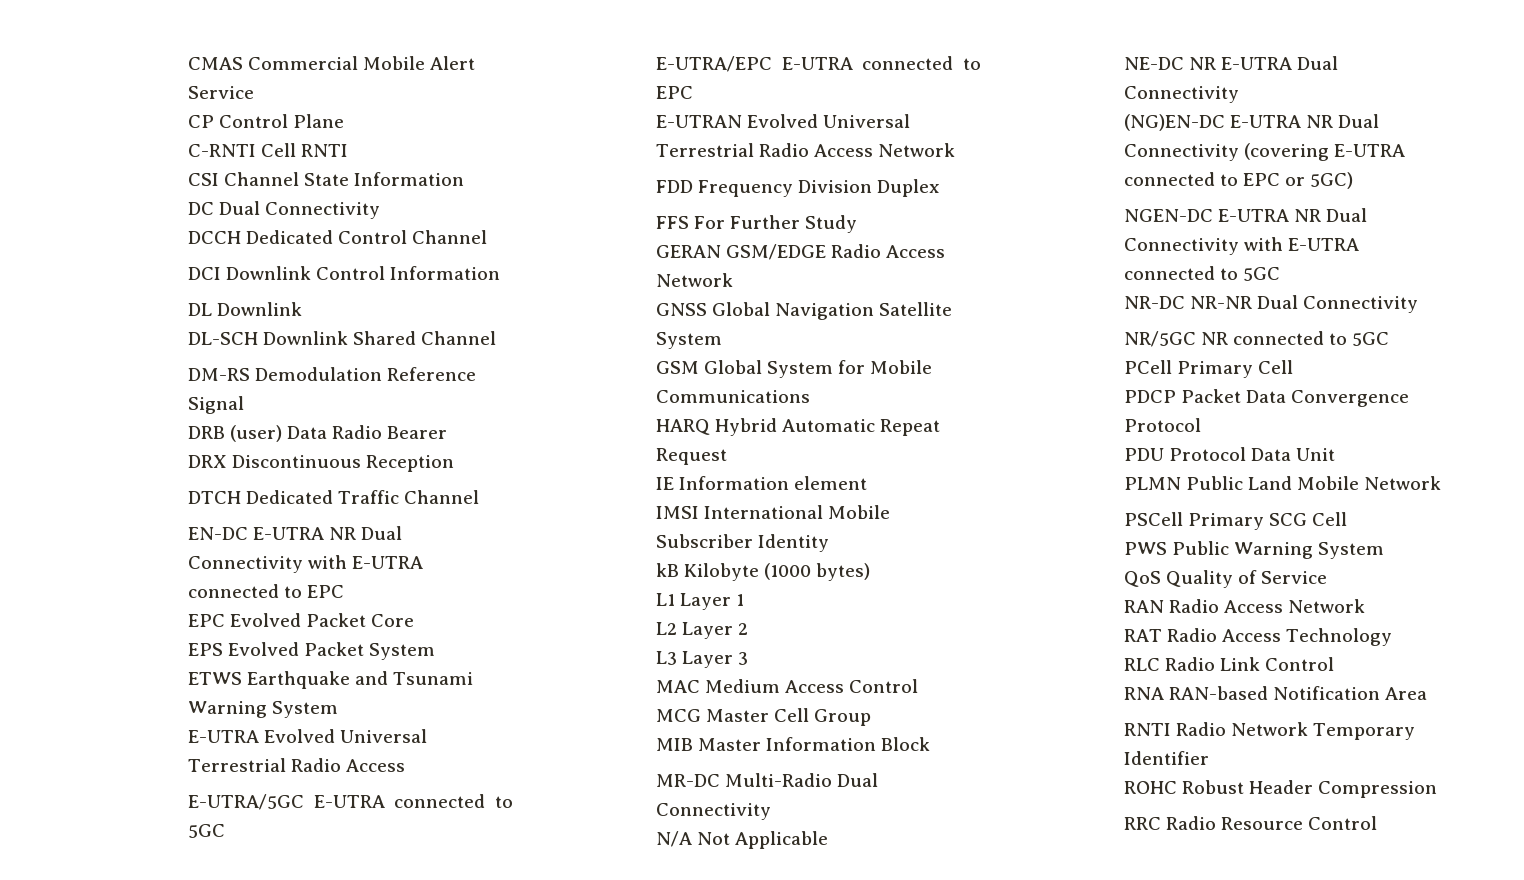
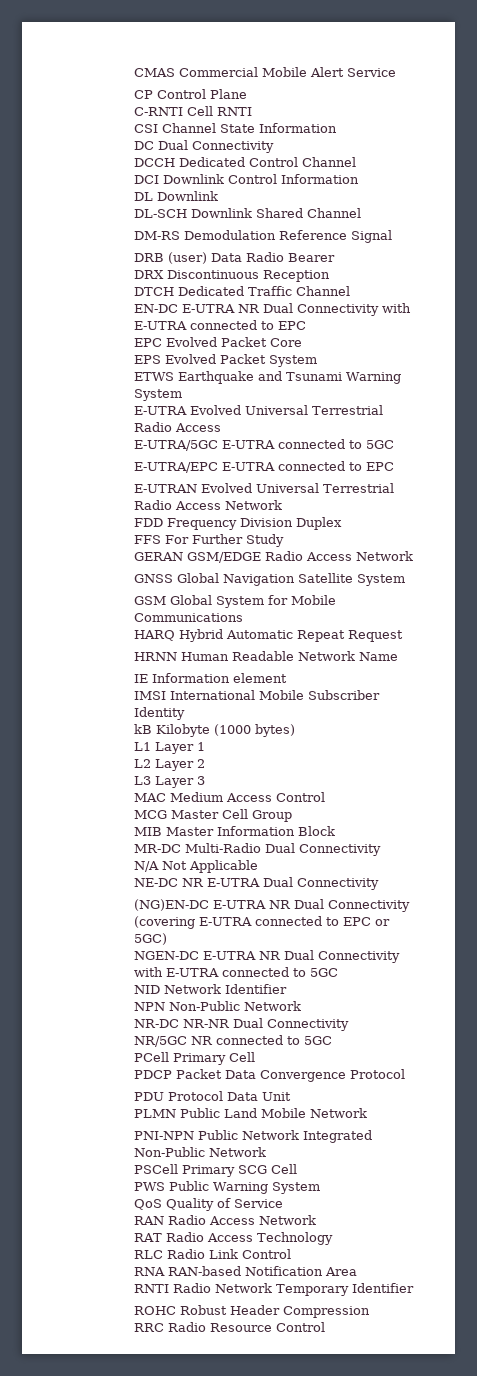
(727, 456) none -> [134,651,399,661] // HRNN Human Readable Network Name
(1281, 274) none -> [134,984,288,994] [134,1001,302,1011] // NID Network Identifier // NPN Non-Public Network
(1442, 483) none -> [134,1130,373,1143] [134,1147,267,1157] // PNI-NPN Public Network Integrated Non-Public Network

